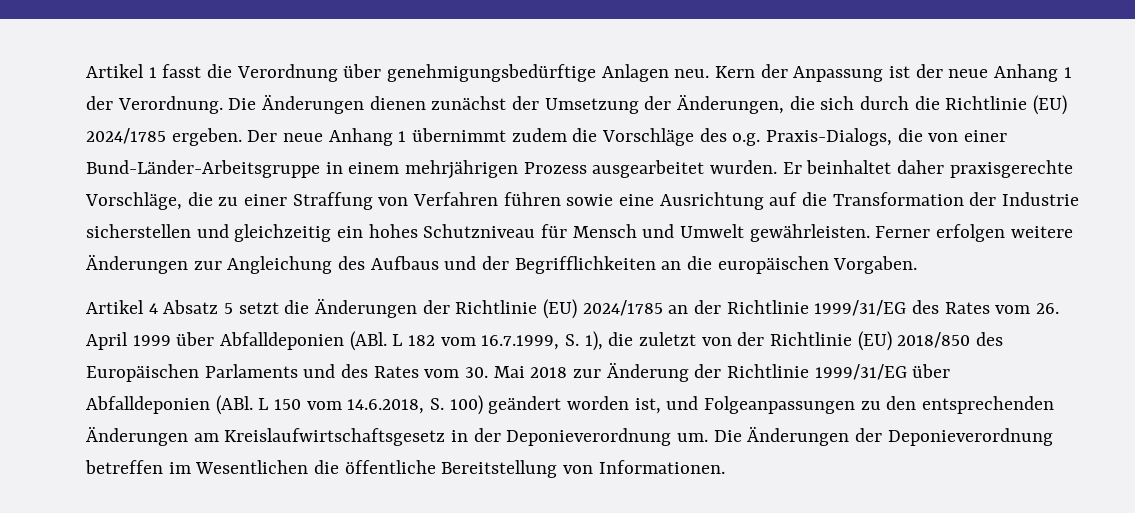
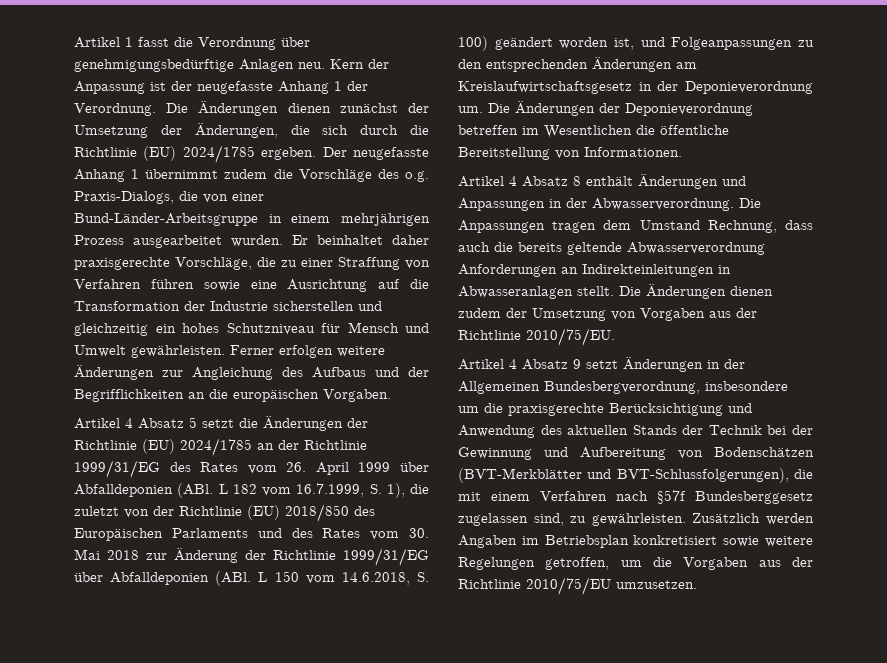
[948,69,989,78] neue -> [197,81,273,94] neugefasste
[283,133,324,142] neue -> [353,147,429,160] neugefasste
(725, 467) none -> [458,174,746,189] [458,198,761,211] [458,220,813,233] [458,242,765,255] [458,264,731,277] [458,284,773,299] [458,308,757,321] [458,328,615,346] [458,357,745,372] [458,381,788,394] [458,403,752,416] [458,425,813,438] [458,447,814,460] [458,468,813,483] [458,490,813,504] [458,513,814,526] [458,535,813,548] [458,557,813,570] [458,577,697,595] // Artikel 4 Absatz 8 enthält Änderungen und Anpassungen in der Abwasserverordnung. Die Anpassungen tragen dem Umstand Rechnung, dass auch die bereits geltende Abwasserverordnung Anforderungen an Indirekteinleitungen in Abwasseranlagen stellt. Die Änderungen dienen zudem der Umsetzung von Vorgaben aus der Richtlinie 2010/75/EU. // Artikel 4 Absatz 9 setzt Änderungen in der Allgemeinen Bundesbergverordnung, insbesondere um die praxisgerechte Berücksichtigung und Anwendung des aktuellen Stands der Technik bei der Gewinnung und Aufbereitung von Bodenschätzen (BVT-Merkblätter und BVT-Schlussfolgerungen), die mit einem Verfahren nach §57f Bundesberggesetz zugelassen sind, zu gewährleisten. Zusätzlich werden Angaben im Betriebsplan konkretisiert sowie weitere Regelungen getroffen, um die Vorgaben aus der Richtlinie 2010/75/EU umzusetzen.

